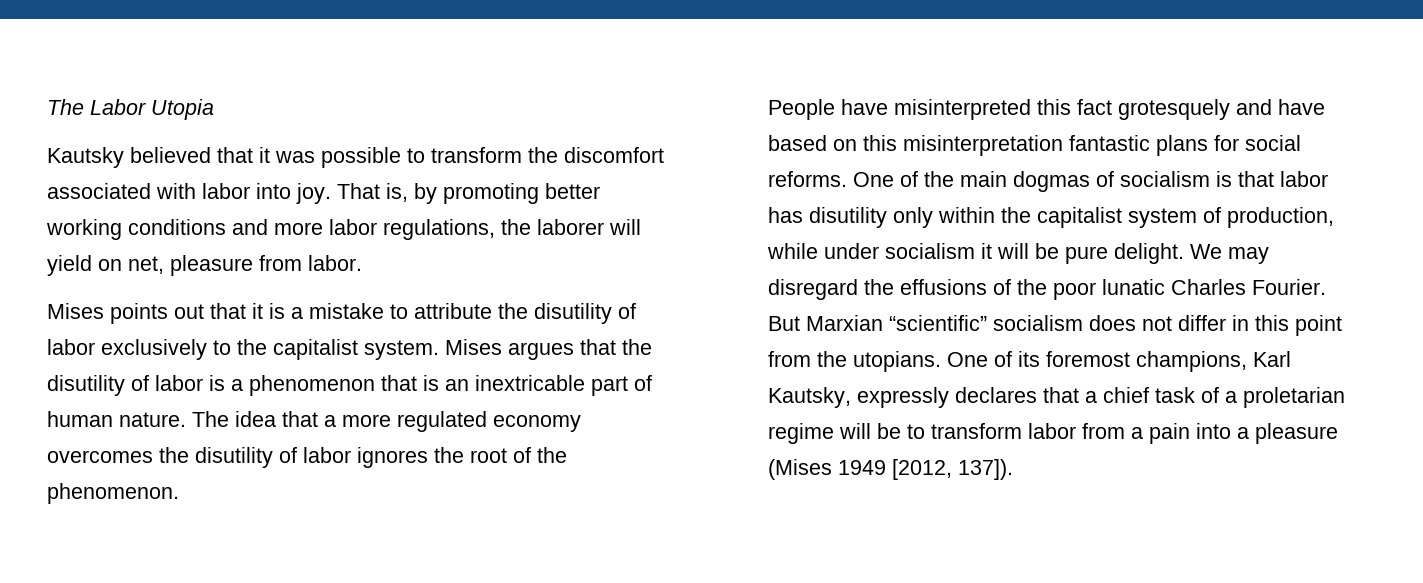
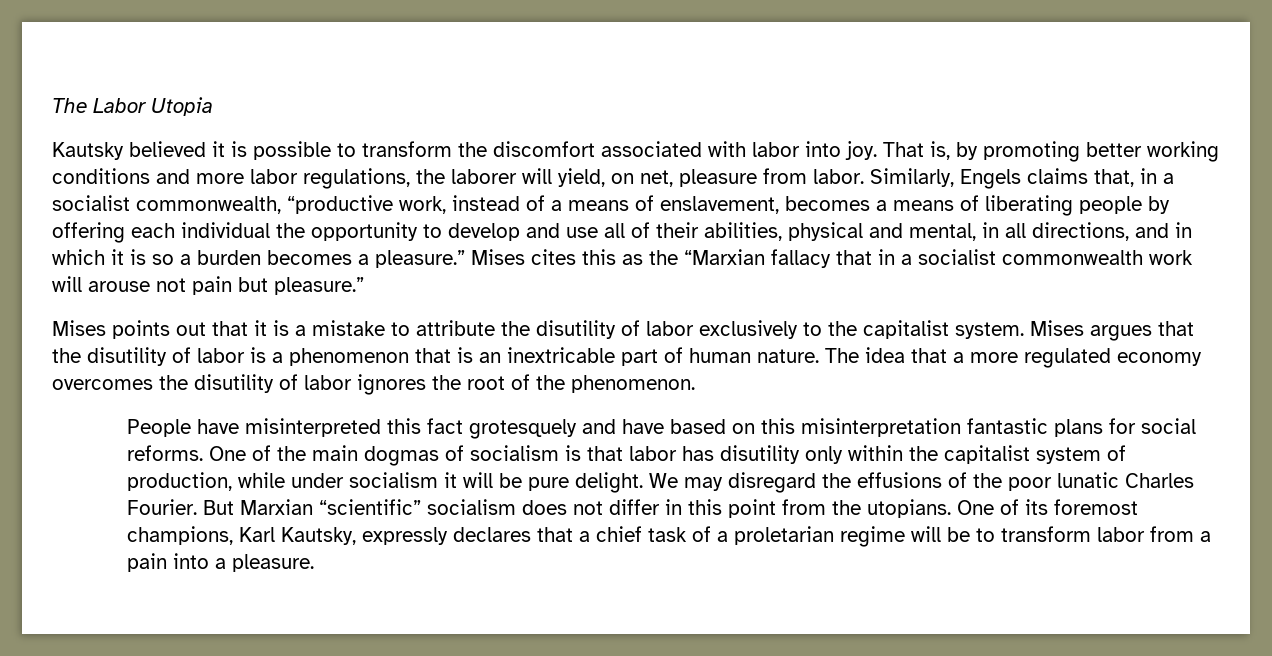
[217,147,315,163] that it was -> [212,141,247,157] it is
[47,255,92,276] yield -> [558,168,605,187] yield,
(362, 263) none -> [870,168,1174,189] [52,195,1170,216] [52,222,1192,243] [52,249,1193,268] [52,276,364,295] Similarly, Engels claims that, in a socialist commonwealth, “productive work, instead of a means of enslavement, becomes a means of liberating people by offering each individual the opportunity to develop and use all of their abilities, physical and mental, in all directions, and in which it is so a burden becomes a pleasure.” Mises cites this as the “Marxian fallacy that in a socialist commonwealth work will arouse not pain but pleasure.”
[1254,423,1338,444] [767,459,1013,480] pleasure (Mises 1949 [2012, 137]). -> [231,554,314,572] pleasure.

